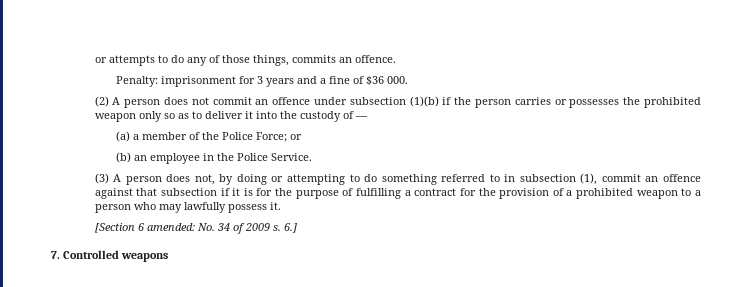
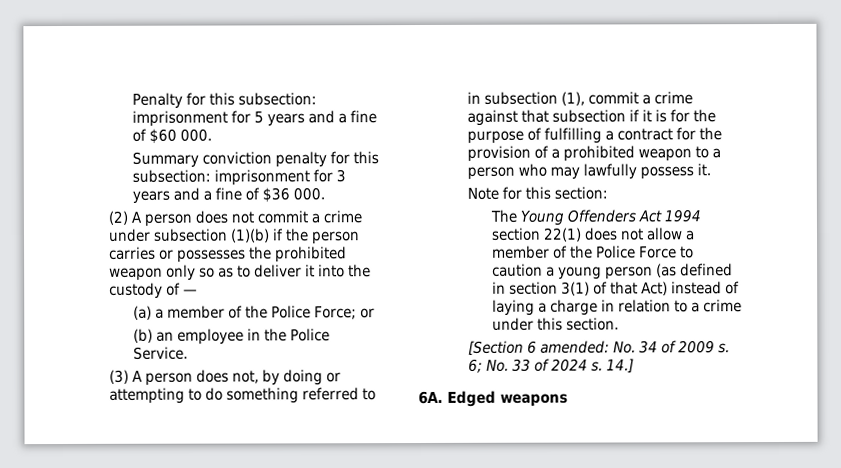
[94,55,396,66] [116,76,159,87] or attempts to do any of those things, commits an offence. // Penalty: -> [132,92,318,109] [132,110,378,127] [132,128,213,144] [132,151,380,168] [132,169,212,183] Penalty for this subsection: imprisonment for 5 years and a fine of $60 000. // Summary conviction penalty for this subsection:
[255,97,311,105] an offence -> [310,210,362,224] a crime
[645,174,701,182] an offence -> [641,91,693,105] a crime
(281, 206) none -> [466,186,608,200] [490,209,702,226] [491,227,696,242] [492,245,695,259] [492,263,734,280] [492,281,741,296] [492,299,743,316] [492,317,620,331] // Note for this section: // The Young Offenders Act 1994 section 22(1) does not allow a member of the Police Force to caution a young person (as defined in section 3(1) of that Act) instead of laying a charge in relation to a crime under this section.
[283,223,297,233] [51,250,120,259] 6.] // 7. Controlled -> [467,358,634,373] [418,390,496,407] 6; No. 33 of 2024 s. 14.] // 6A. Edged

